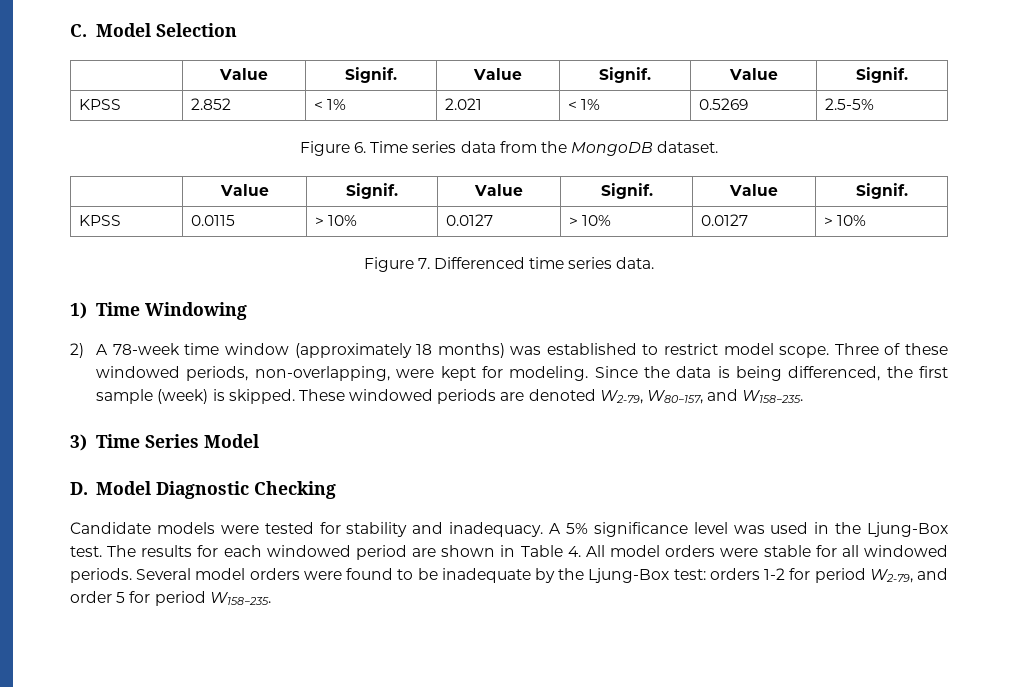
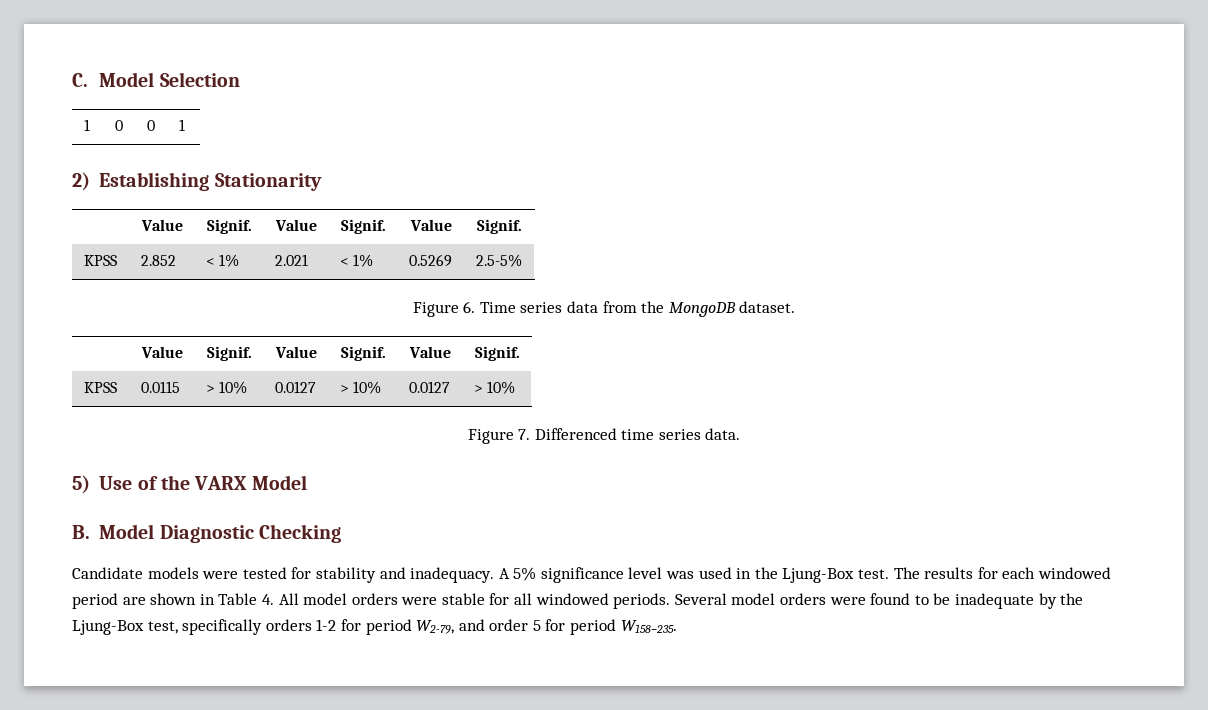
(238, 30) none -> [83,119,90,131] [114,120,123,131] [146,120,155,131] [178,119,185,131] [72,172,322,191] // 1 | 0 | 0 | 1 // 2) Establishing Stationarity
[70,302,248,320] [70,343,948,358] [96,366,948,381] [96,389,804,404] [70,434,200,451] 1) Time Windowing // 2) A 78-week time window (approximately 18 months) was established to restrict model scope. Three of these windowed periods, non-overlapping, were kept for modeling. Since the data is being differenced, the first sample (week) is skipped. These windowed periods are denoted W2-79, W80−157, and W158−235. // 3) Time Series -> [72,475,248,494] 5) Use of the VARX
[70,482,88,495] D. -> [72,525,90,539] B.
[673,569,706,580] test: -> [147,619,263,635] test, specifically

